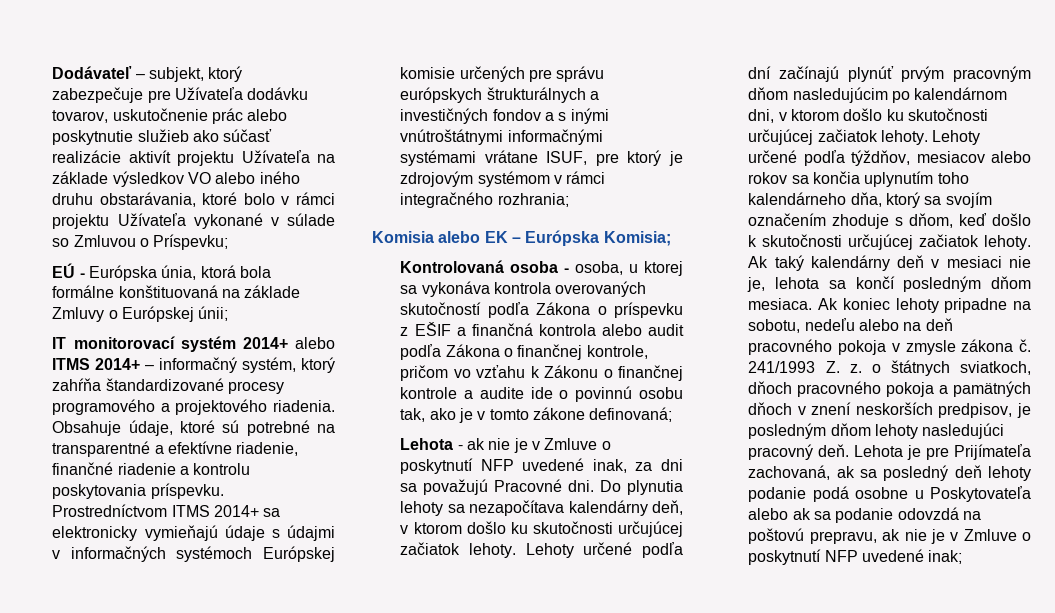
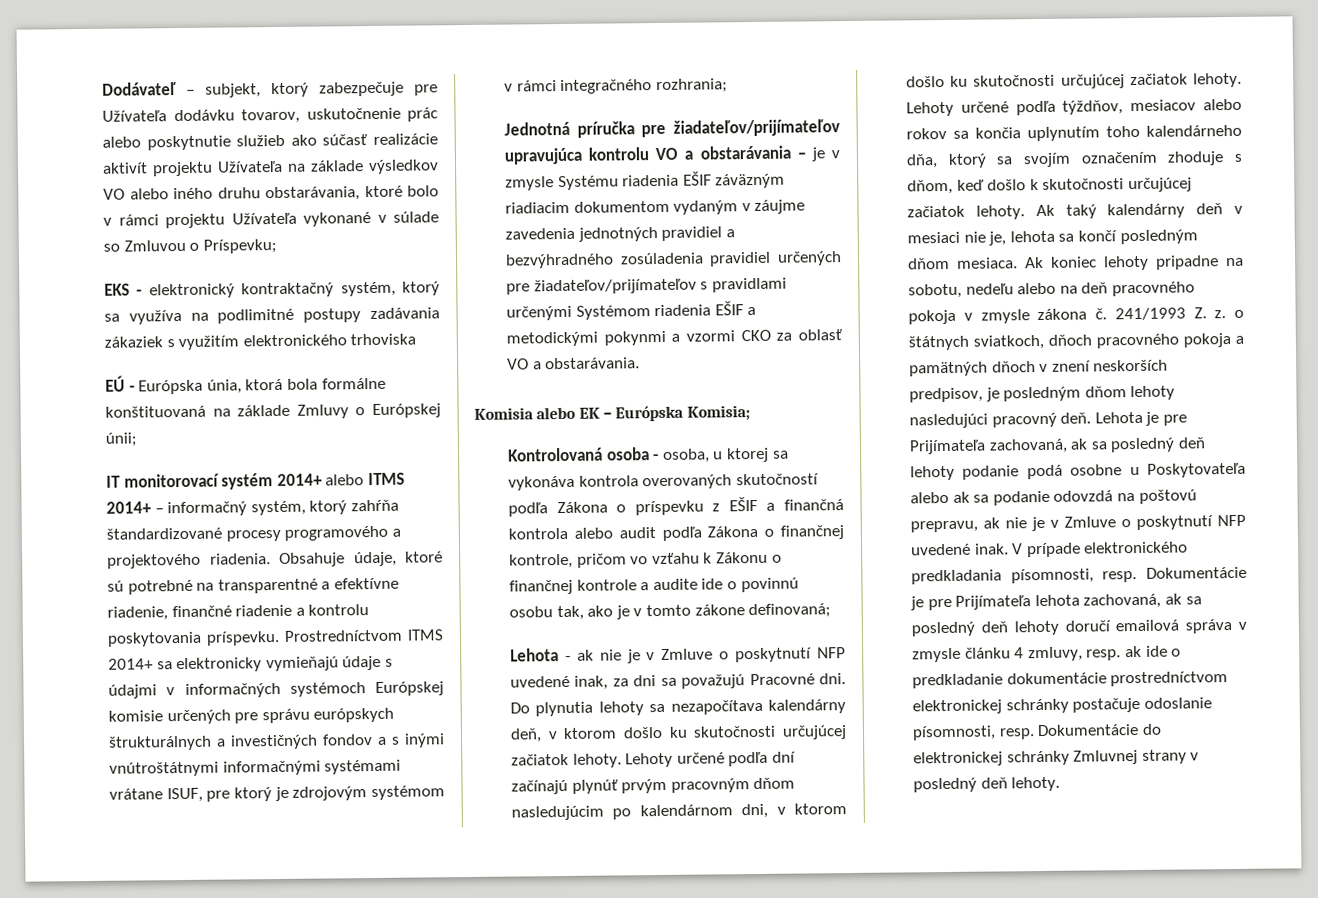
(229, 242) none -> [104,281,440,299] [104,307,441,325] [104,333,417,351] // EKS - elektronický kontraktačný systém, ktorý sa využíva na podlimitné postupy zadávania zákaziek s využitím elektronického trhoviska
(569, 200) none -> [504,119,840,138] [504,145,840,165] [505,171,786,191] [505,199,806,215] [505,226,735,242] [505,251,842,269] [506,277,787,295] [506,301,757,321] [506,329,842,347] [507,357,641,370] // Jednotná príručka pre žiadateľov/prijímateľov upravujúca kontrolu VO a obstarávania – je v zmysle Systému riadenia EŠIF záväzným riadiacim dokumentom vydaným v záujme zavedenia jednotných pravidiel a bezvýhradného zosúladenia pravidiel určených pre žiadateľov/prijímateľov s pravidlami určenými Systémom riadenia EŠIF a metodickými pokynmi a vzormi CKO za oblasť VO a obstarávania.
[928,550,963,564] inak; -> [974,541,1189,558] [911,566,1247,585] [910,593,1202,611] [911,619,1247,637] [912,645,1182,663] [912,671,1229,689] [912,697,1212,715] [912,723,1162,741] [913,749,1200,767] [913,776,1061,793] inak. V prípade elektronického predkladania písomnosti, resp. Dokumentácie je pre Prijímateľa lehota zachovaná, ak sa posledný deň lehoty doručí emailová správa v zmysle článku 4 zmluvy, resp. ak ide o predkladanie dokumentácie prostredníctvom elektronickej schránky postačuje odoslanie písomnosti, resp. Dokumentácie do elektronickej schránky Zmluvnej strany v posledný deň lehoty.

